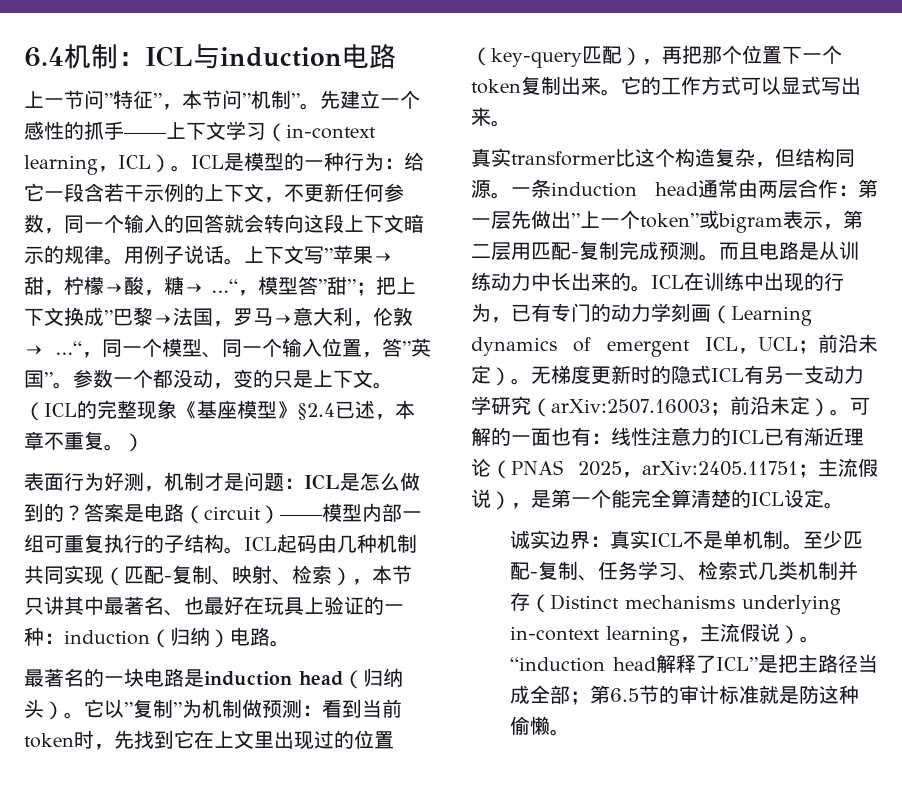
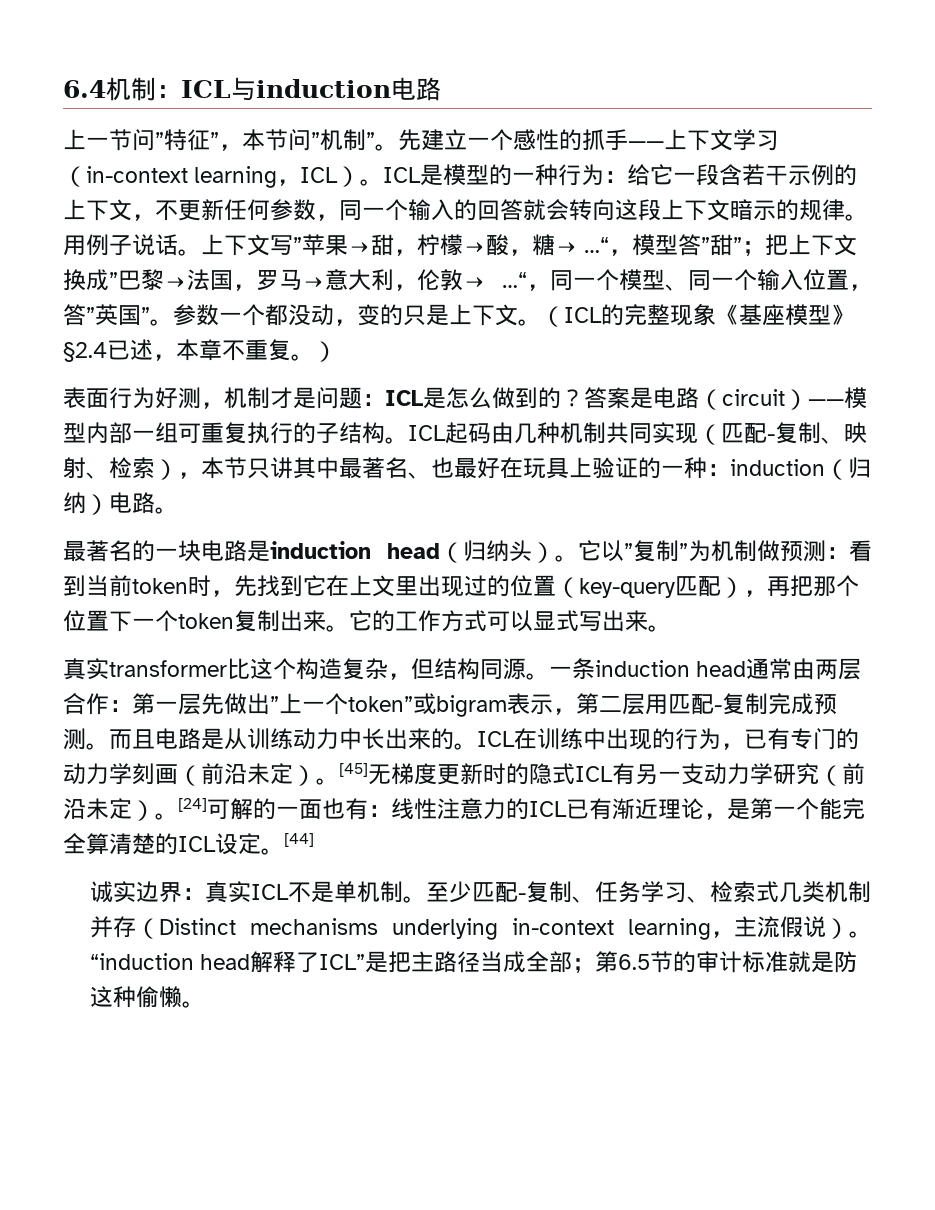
[731,306,812,326] [471,334,878,357] [471,365,531,386] Learning dynamics of emergent ICL，UCL；前沿未定）。 -> [201,763,339,786] [339,763,368,777] 前沿未定）。[45]
[551,396,850,417] arXiv:2507.16003；前沿未定）。 -> [842,763,865,785] [63,798,178,821] [178,798,207,812] 前沿未定）。[24]
[491,458,878,479] [471,489,511,510] （PNAS 2025，arXiv:2405.11751；主流假说） -> (704, 808) none
(844, 505) none -> [284,833,314,847] [44]

